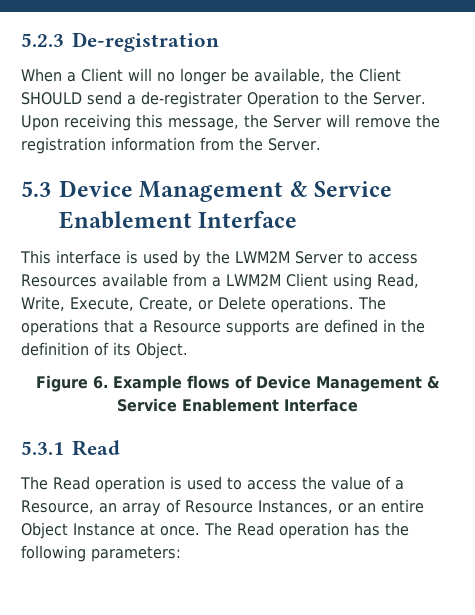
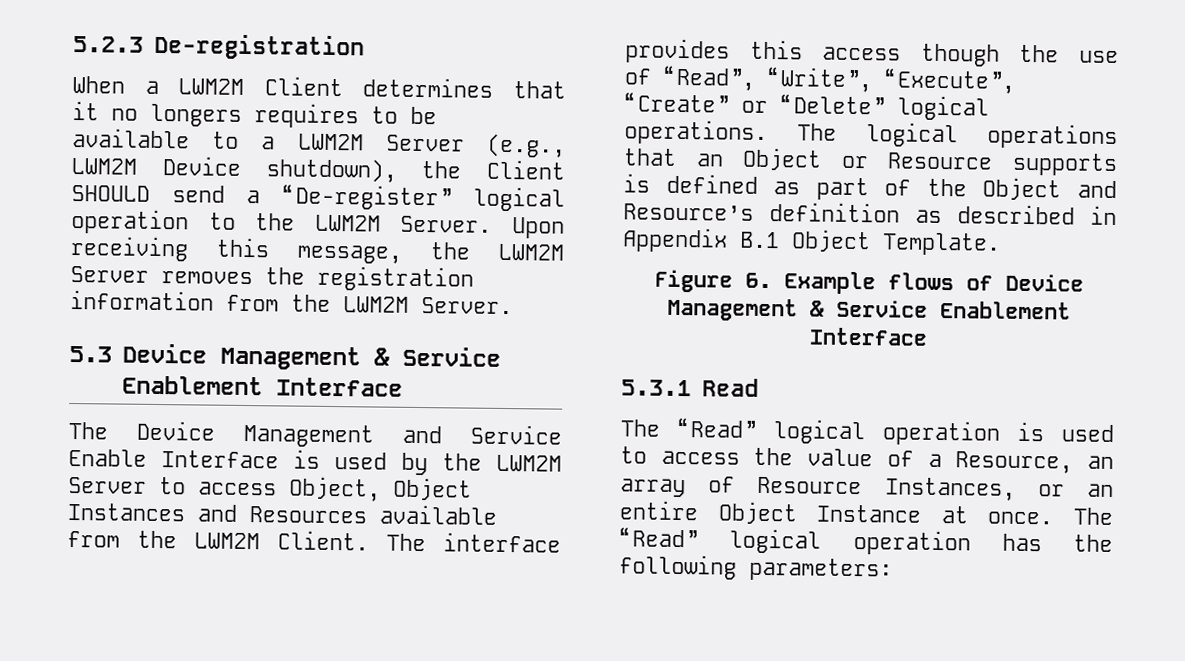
[81,68,325,85] Client will no longer be available, -> [178,76,566,99] [72,100,437,129] [72,127,566,158] [71,156,397,183] LWM2M Client determines that it no longers requires to be available to a LWM2M Server (e.g., LWM2M Device shutdown),
[141,91,319,108] de-registrater Operation -> [281,184,565,212] [71,208,189,235] “De-register” logical operation
(368, 98) none -> [314,214,381,232] LWM2M
[273,114,411,128] Server will remove -> [498,243,564,261] [70,265,253,285] LWM2M Server removes
(263, 144) none -> [343,296,409,313] LWM2M
[20,250,121,264] This interface -> [68,420,562,448] [68,448,279,469] The Device Management and Service Enable Interface
[21,273,419,290] [21,296,266,311] Resources available from a LWM2M Client using Read, Write, Execute, Create, or Delete -> [289,476,472,502] [67,502,497,525] [67,530,561,553] [625,38,1119,67] [624,65,1016,94] [624,92,989,121] Object, Object Instances and Resources available from the LWM2M Client. The interface provides this access though the use of “Read”, “Write”, “Execute”, “Create” or “Delete” logical
(386, 303) none -> [866,122,958,148] logical
[139,319,425,336] [21,342,188,359] a Resource supports are defined in the definition of its Object. -> [695,147,1118,177] [623,173,1117,201] [623,202,1117,226] [622,227,1001,256] an Object or Resource supports is defined as part of the Object and Resource’s definition as described in Appendix B.1 Object Template.
[53,476,90,490] Read -> [677,417,865,445] “Read” logical
[237,522,274,536] Read -> [619,527,822,554] “Read” logical

